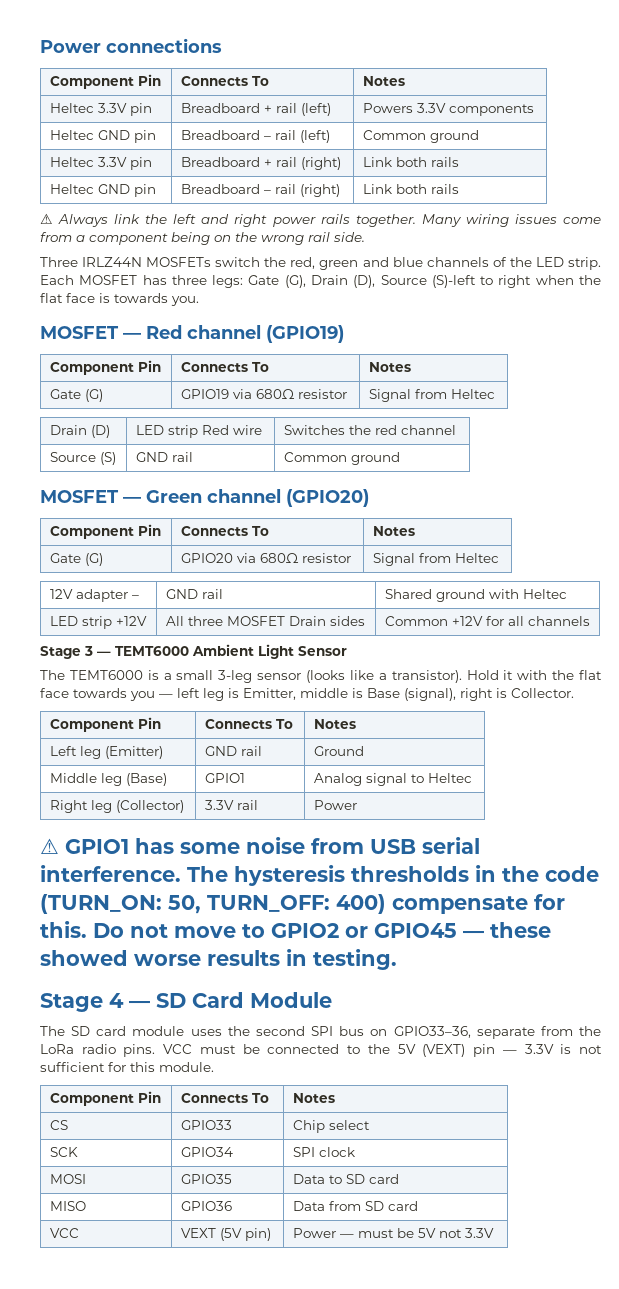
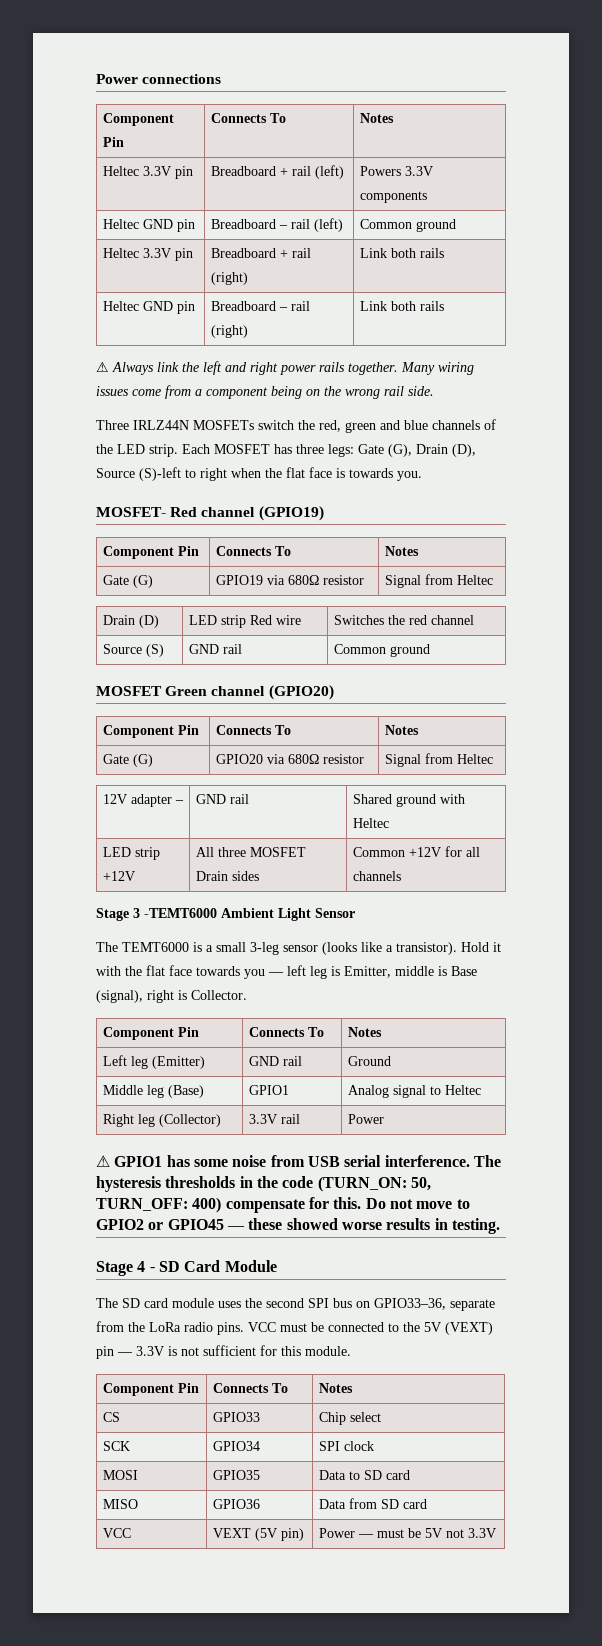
[40,326,141,339] MOSFET — -> [96,507,166,517] MOSFET-
[123,497,141,503] — -> (162, 691) none
[97,646,189,656] — TEMT6000 -> [144,908,217,918] -TEMT6000
[129,1001,150,1008] — -> [149,1267,155,1272] -

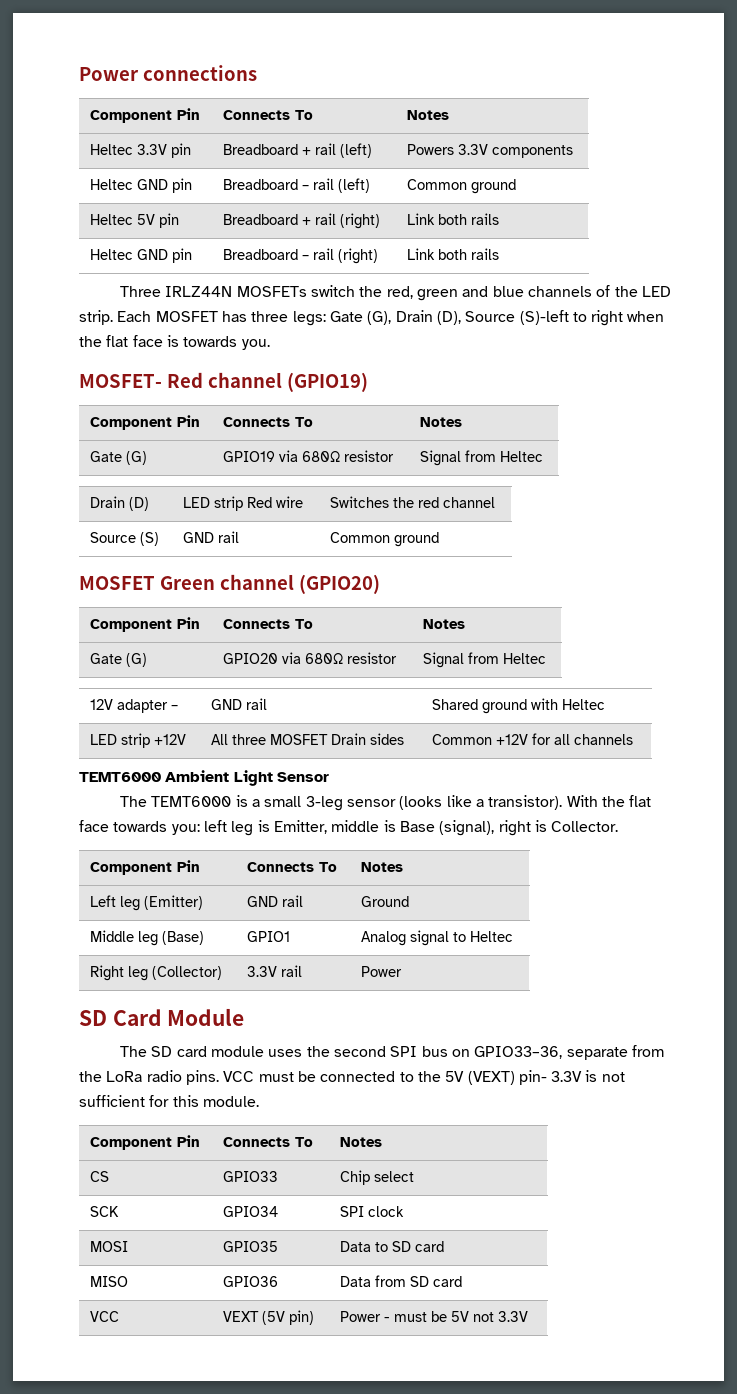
[142,248,171,258] 3.3V -> [137,214,156,225] 5V
[96,361,474,375] [96,385,434,399] // ⚠ Always link the left and right power rails together. Many wiring issues come from a component being on the wrong rail side. -> (500, 254) none
[96,908,217,921] Stage 3 -TEMT6000 -> [79,772,161,782] TEMT6000
[461,942,501,952] [96,966,121,976] Hold it with -> [566,795,598,807] With
[244,969,284,979] you — -> [171,824,200,835] you:
[96,1155,501,1167] [96,1176,431,1192] [96,1197,470,1213] [96,1218,500,1234] [96,1261,155,1276] ⚠ GPIO1 has some noise from USB serial interference. The hysteresis thresholds in the code (TURN_ON: 50, TURN_OFF: 400) compensate for this. Do not move to GPIO2 or GPIO45 — these showed worse results in testing. // Stage 4 - -> (403, 971) none
[96,1346,133,1359] pin — -> [518,1070,547,1085] pin-
[357,1534,374,1538] — -> [384,1317,391,1322] -

